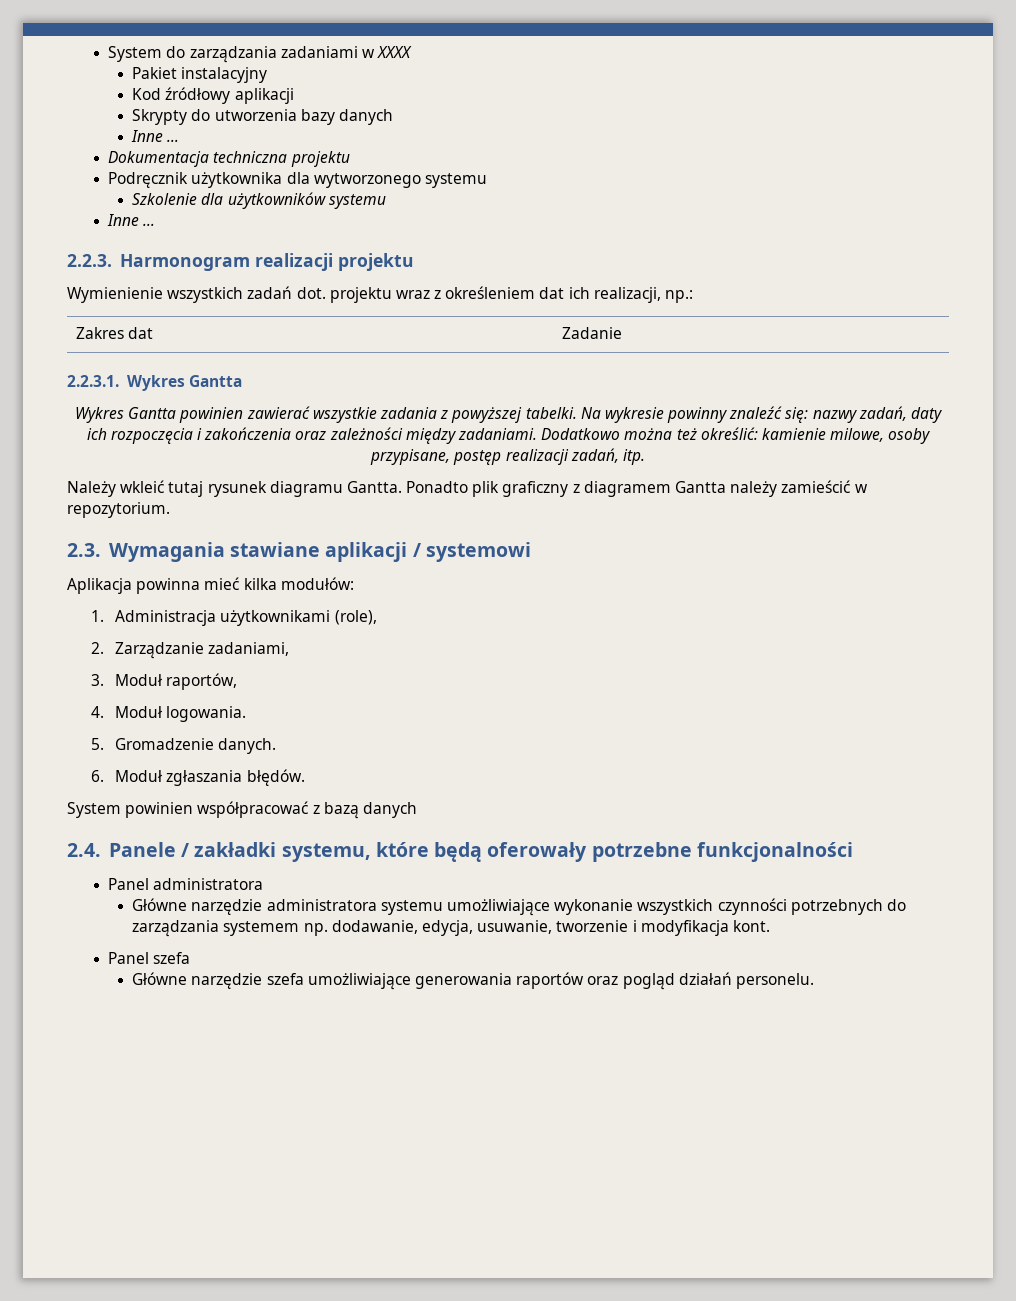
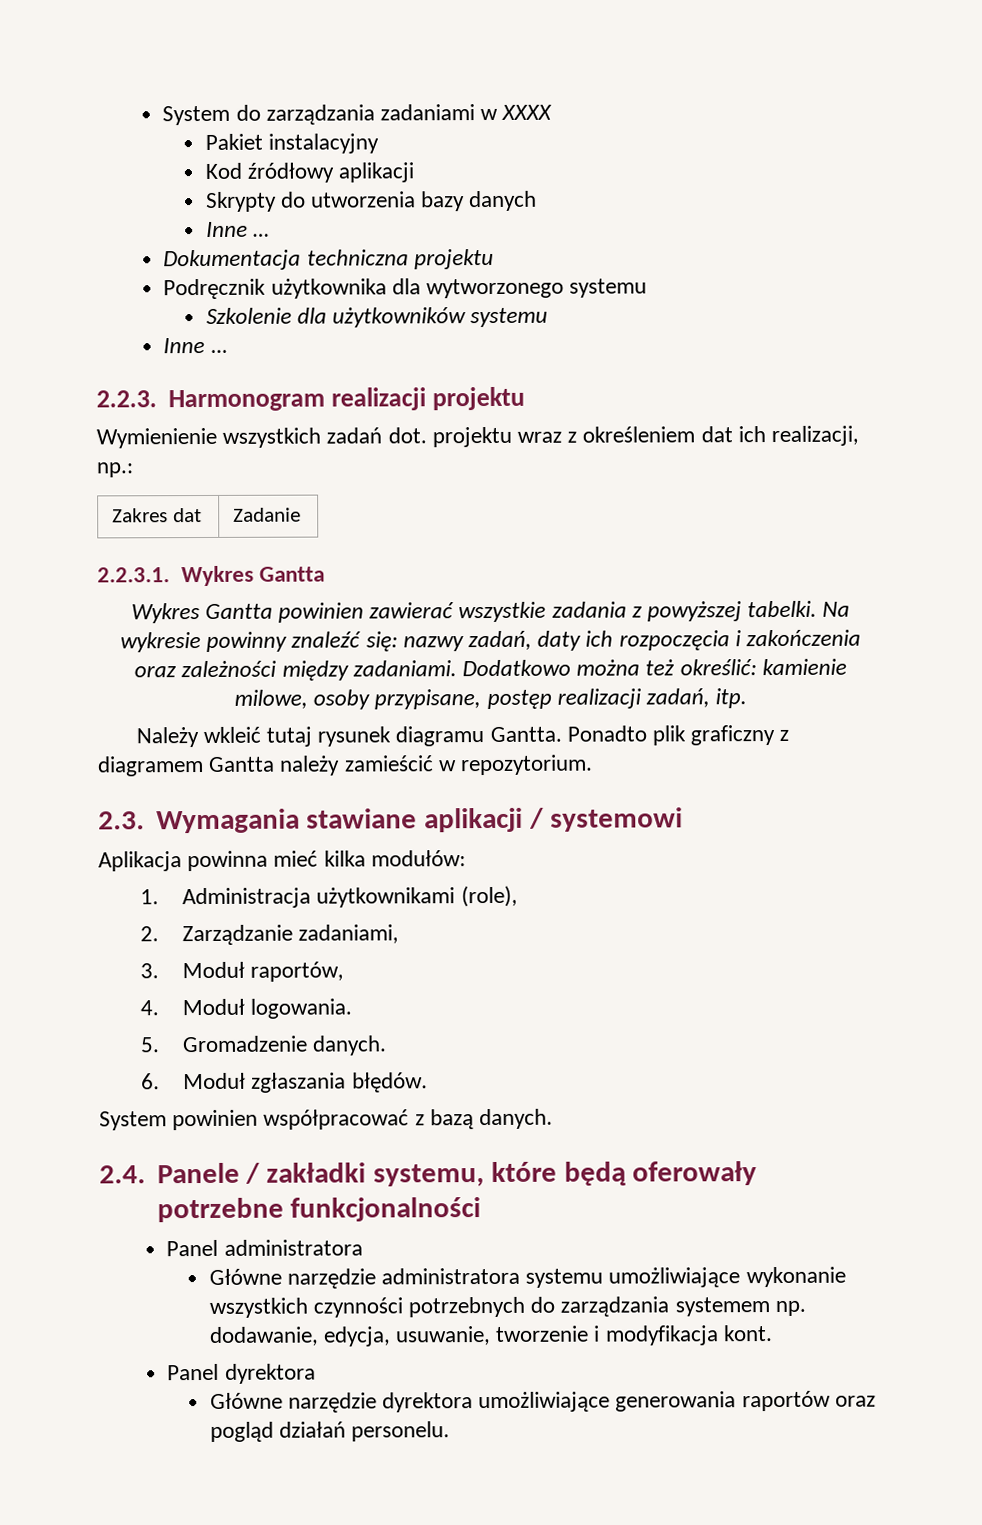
[362,802,417,818] danych -> [479,1108,554,1130] danych.
[153,952,191,964] [132,972,304,989] szefa // Główne narzędzie szefa -> [224,1363,316,1384] [209,1392,473,1413] dyrektora // Główne narzędzie dyrektora

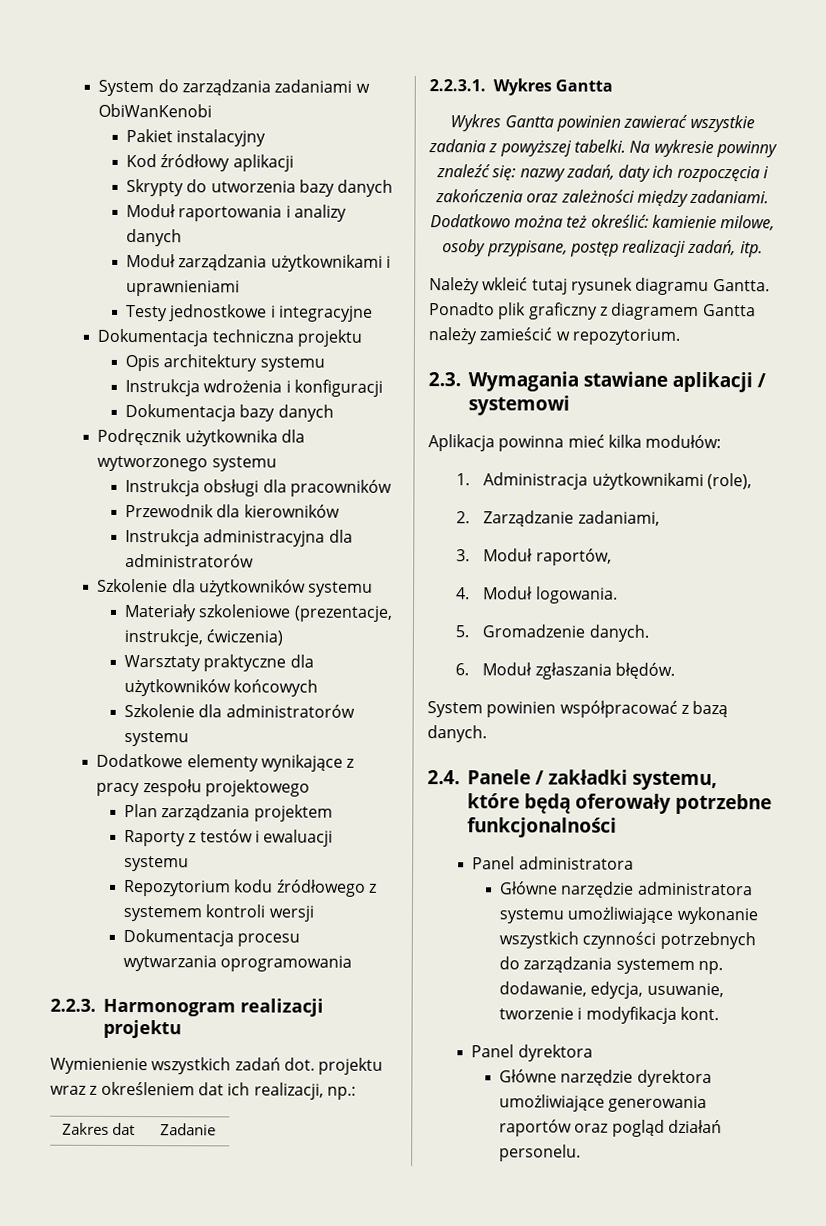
[501,104,553,120] XXXX -> [98,103,213,118] ObiWanKenobi
[205,221,270,237] [163,248,494,271] Inne … // Dokumentacja techniczna projektu -> [125,203,347,222] [125,228,182,247] [125,253,391,272] [125,279,240,297] [125,304,373,322] [97,328,362,347] [124,354,325,372] [124,378,383,397] [124,403,334,422] Moduł raportowania i analizy danych // Moduł zarządzania użytkownikami i uprawnieniami // Testy jednostkowe i integracyjne // Dokumentacja techniczna projektu // Opis architektury systemu // Instrukcja wdrożenia i konfiguracji // Dokumentacja bazy danych
[205,307,549,328] [163,337,228,354] Szkolenie dla użytkowników systemu // Inne … -> [124,478,392,497] [124,503,340,518] [124,528,353,547] [124,553,254,568] [97,578,374,597] [123,603,393,622] [123,628,284,647] [123,654,314,672] [123,678,319,697] [123,703,355,718] [123,730,189,747] [96,753,355,772] [96,779,310,797] [123,803,333,822] [123,829,334,847] [123,855,189,872] [123,879,377,897] [122,904,314,922] [122,928,301,947] [122,954,353,972] Instrukcja obsługi dla pracowników // Przewodnik dla kierowników // Instrukcja administracyjna dla administratorów // Szkolenie dla użytkowników systemu // Materiały szkoleniowe (prezentacje, instrukcje, ćwiczenia) // Warsztaty praktyczne dla użytkowników końcowych // Szkolenie dla administratorów systemu // Dodatkowe elementy wynikające z pracy zespołu projektowego // Plan zarządzania projektem // Raporty z testów i ewaluacji systemu // Repozytorium kodu źródłowego z systemem kontroli wersji // Dokumentacja procesu wytwarzania oprogramowania

